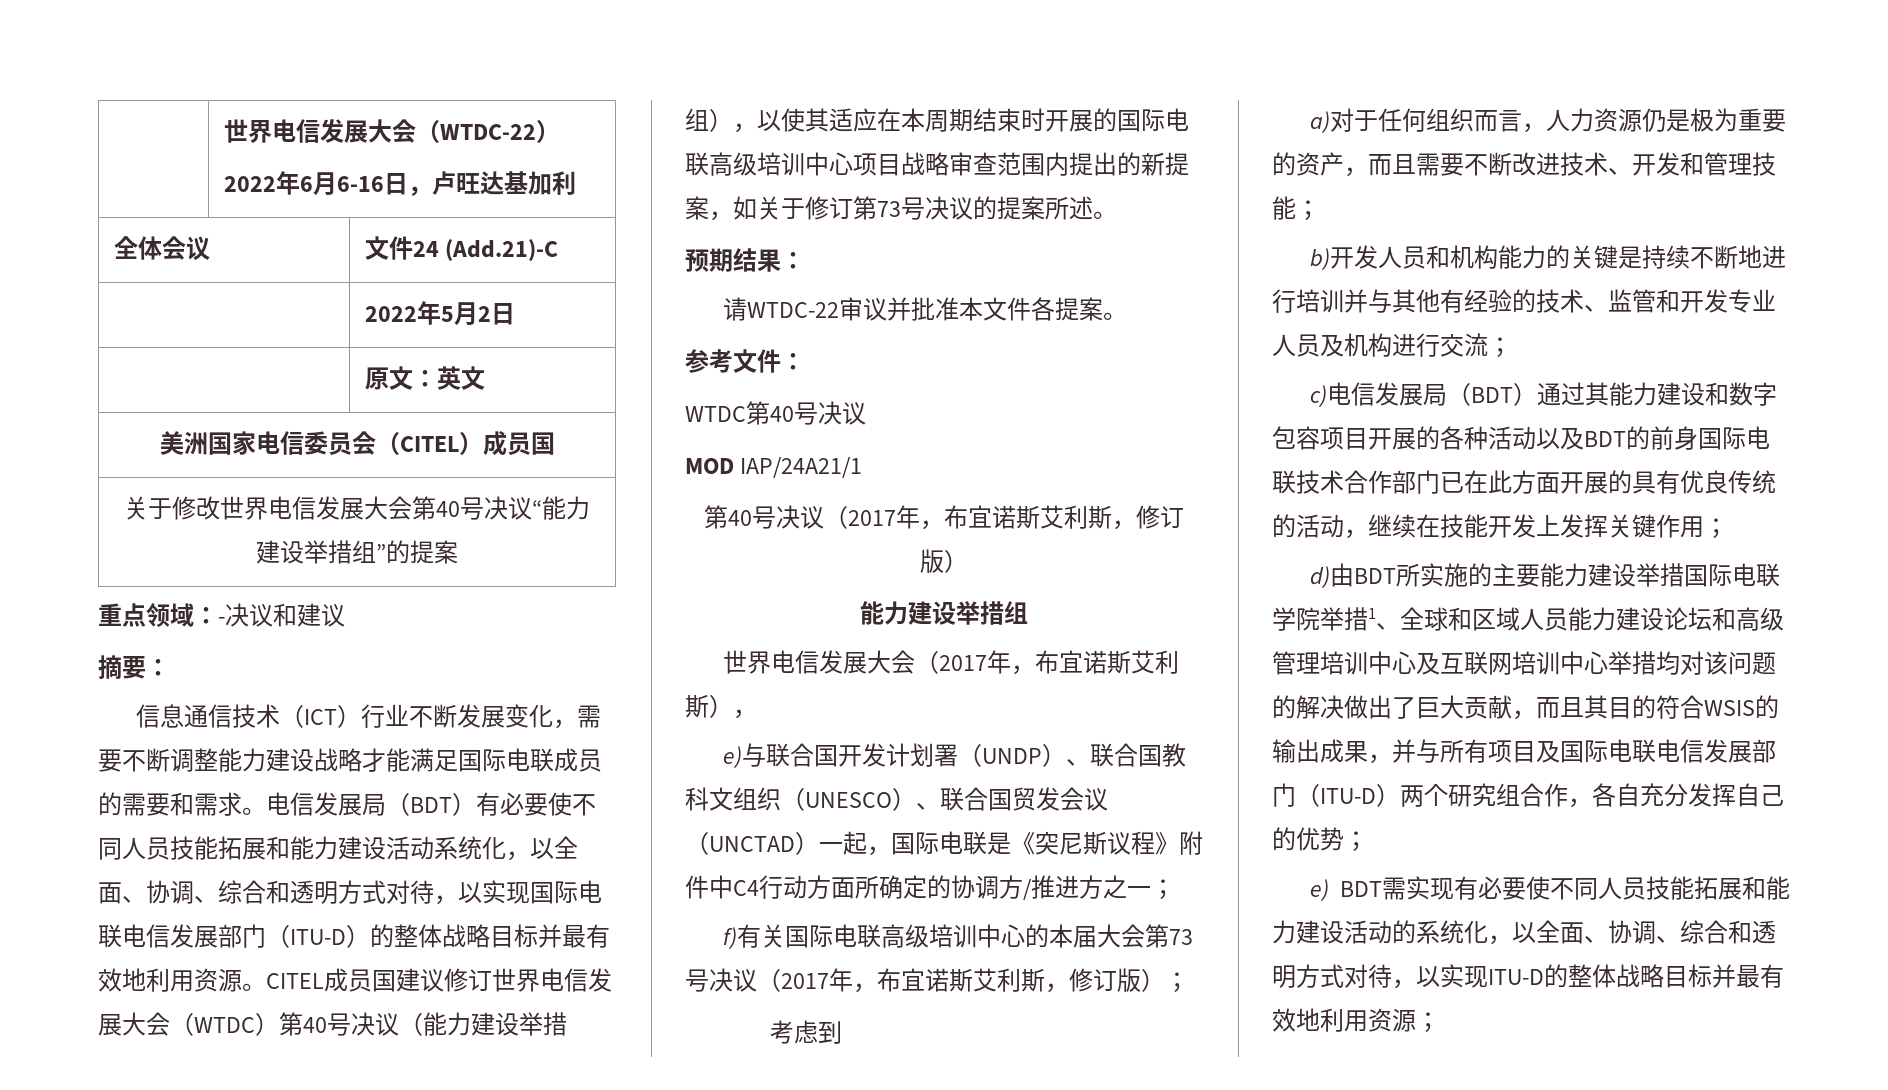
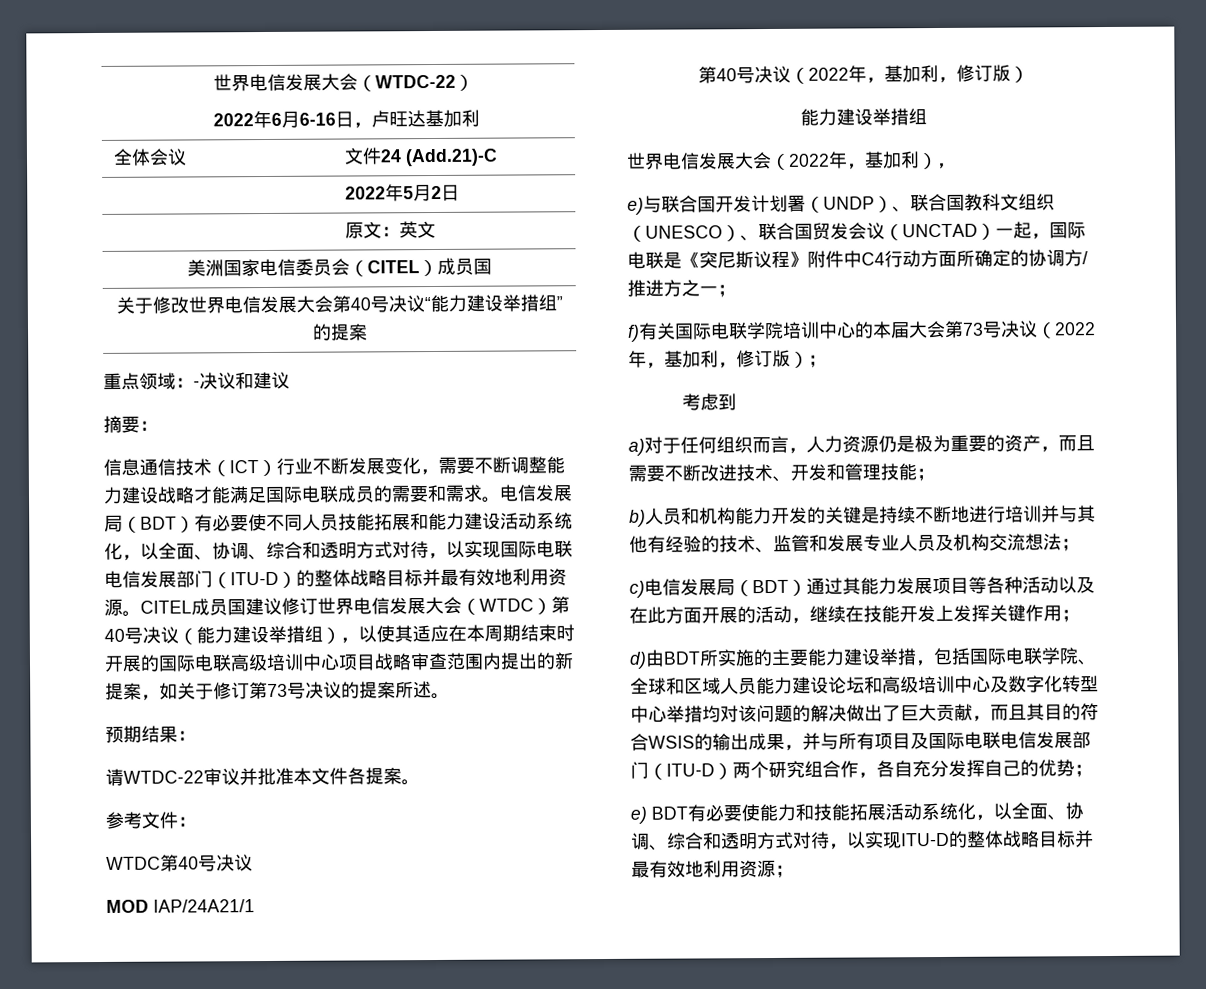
[848,505,1112,530] 2017年，布宜诺斯艾利斯 -> [807,65,939,84] 2022年，基加利
[939,650,1180,675] [685,694,709,718] 2017年，布宜诺斯艾利斯 -> [788,151,920,170] 2022年，基加利
[881,924,930,948] 高级 -> [746,321,784,340] 学院
[781,968,1045,993] 2017年，布宜诺斯艾利斯 -> [1054,322,1096,336] [628,350,719,369] 2022年，基加利
[1330,245,1379,269] 开发 -> (646, 518) none
(1547, 257) none -> [771,506,808,525] 开发
[1680,289,1728,313] 开发 -> [827,534,864,552] 发展
[1392,333,1488,357] 进行交流 -> [989,533,1062,551] 交流想法
[1657,382,1778,406] [1272,426,1770,450] [1272,470,1776,494] 建设和数字包容项目开展的各种活动以及BDT的前身国际电联技术合作部门已在此方面开展的具有优良传统 -> [896,576,1095,595] [629,606,738,624] 发展项目等各种活动以及在此方面开展
[1684,563,1781,587] [1272,607,1376,631] 国际电联学院举措1 -> [915,647,1079,667] ，包括国际电联学院
[1272,651,1320,675] 管理 -> (919, 685) none
[1440,651,1560,675] 互联网培训 -> [1008,675,1099,693] 数字化转型
[1382,876,1790,900] [1272,920,1416,944] 需实现有必要使不同人员技能拓展和能力建设活动的 -> [687,803,922,822] 有必要使能力和技能拓展活动

